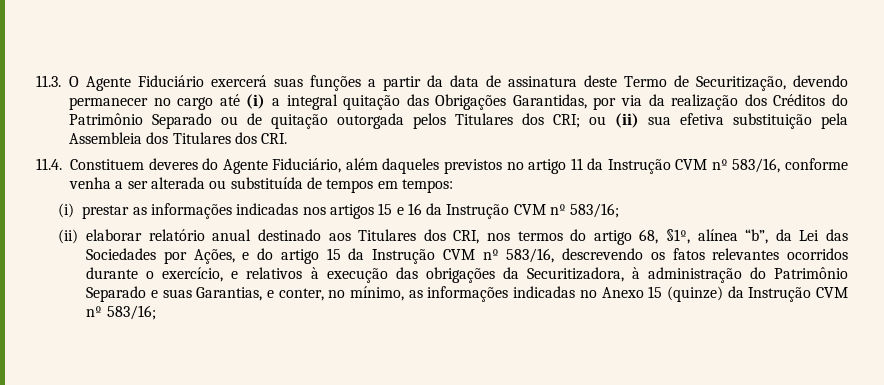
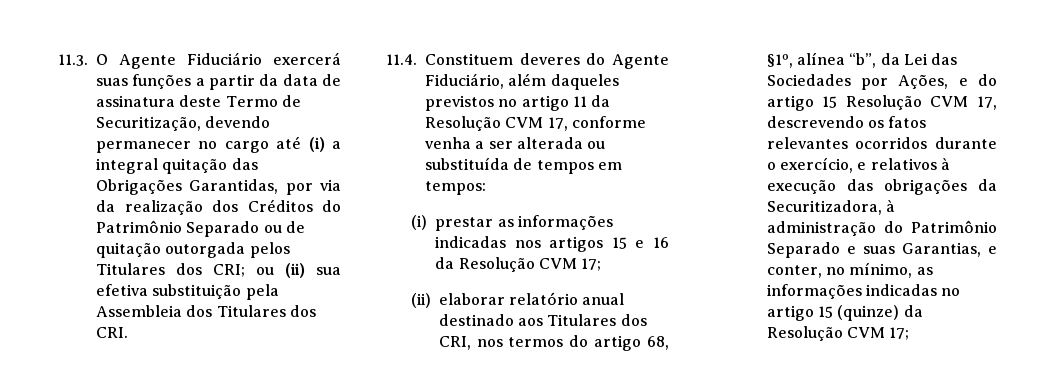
[607,158,781,174] Instrução CVM nº 583/16, -> [425,116,568,131] Resolução CVM 17,
[446,203,620,219] Instrução CVM nº 583/16; -> [458,257,602,272] Resolução CVM 17;
[348,248,555,264] da Instrução CVM nº 583/16, -> [845,95,997,110] Resolução CVM 17,
[601,287,644,298] Anexo -> [766,305,814,321] artigo
[748,287,848,302] [86,305,156,320] Instrução CVM nº 583/16; -> [766,326,910,341] Resolução CVM 17;

